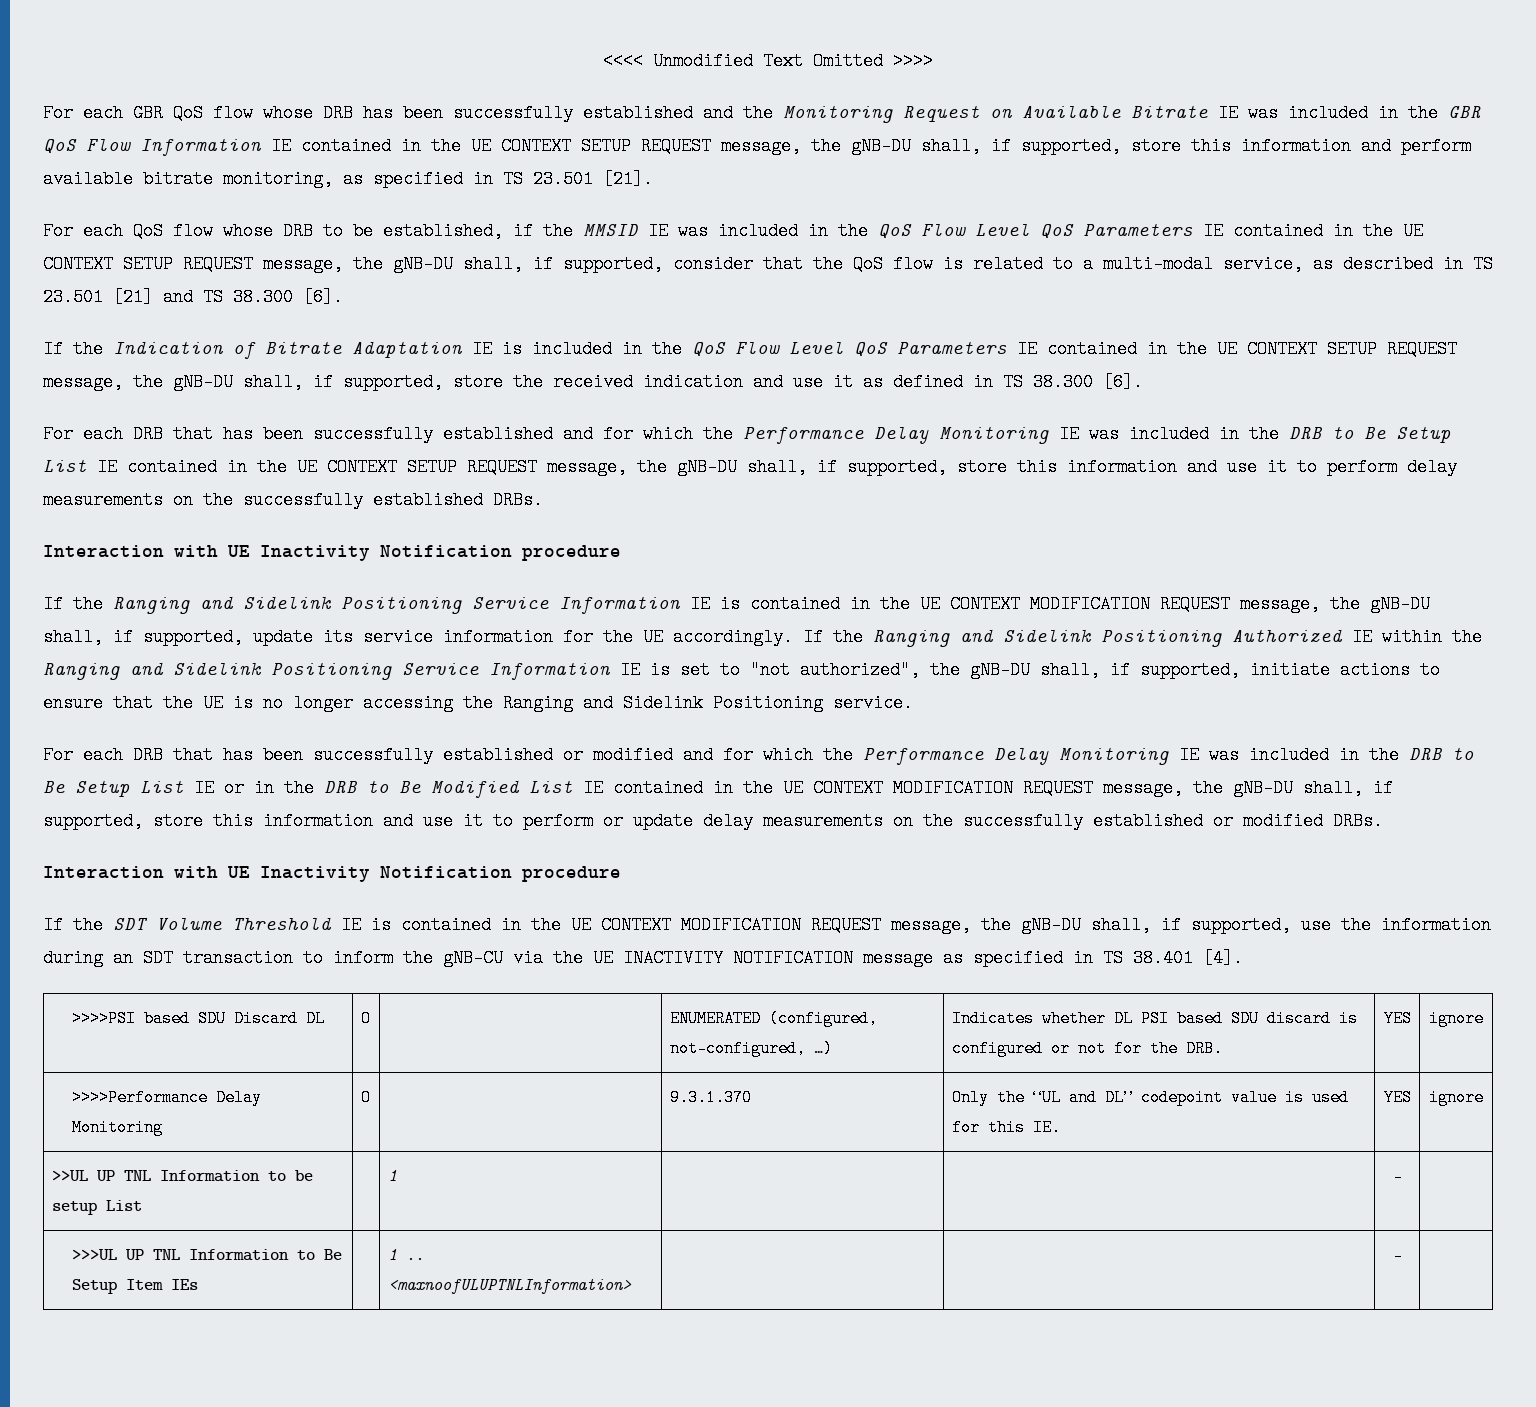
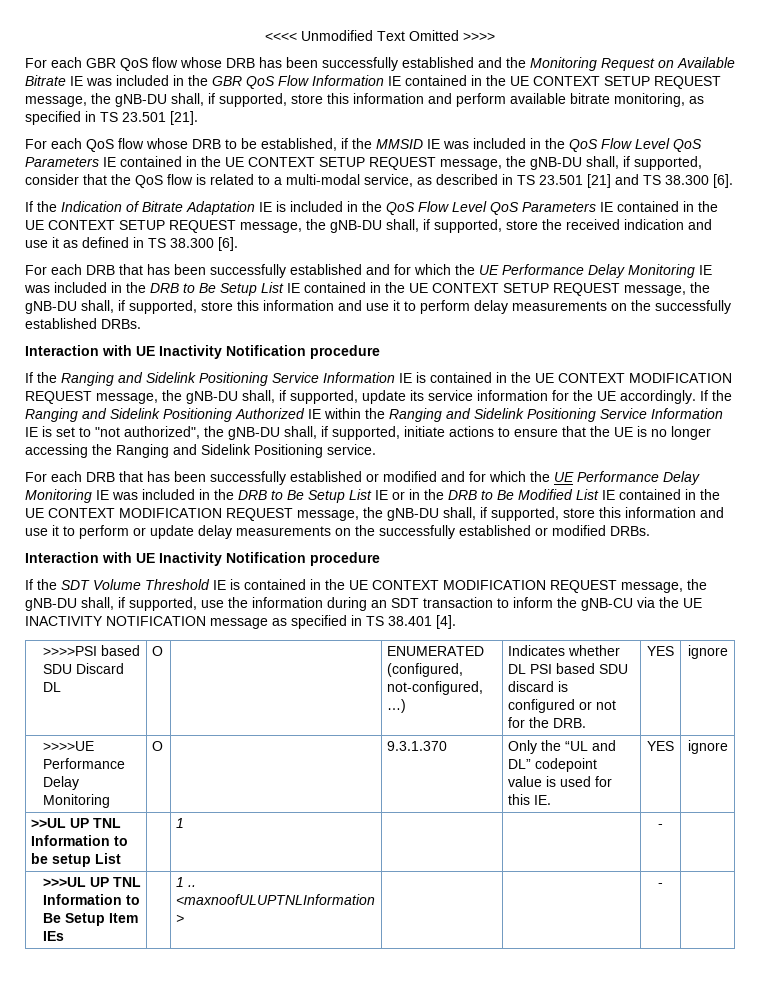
(733, 434) none -> [479,265,499,275] UE
(853, 755) none -> [554,472,574,482] UE
[72,1089,209,1106] >>>>Performance -> [42,741,94,751] [42,758,125,769] >>>>UE Performance

